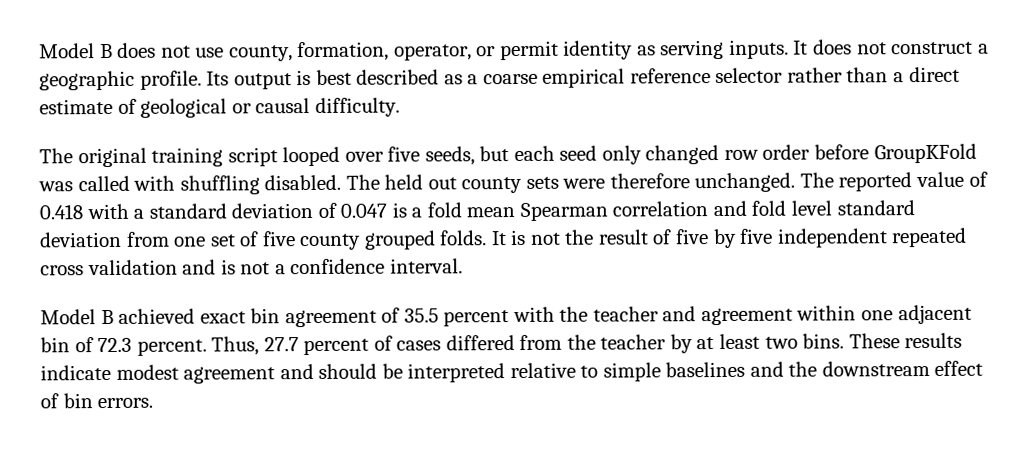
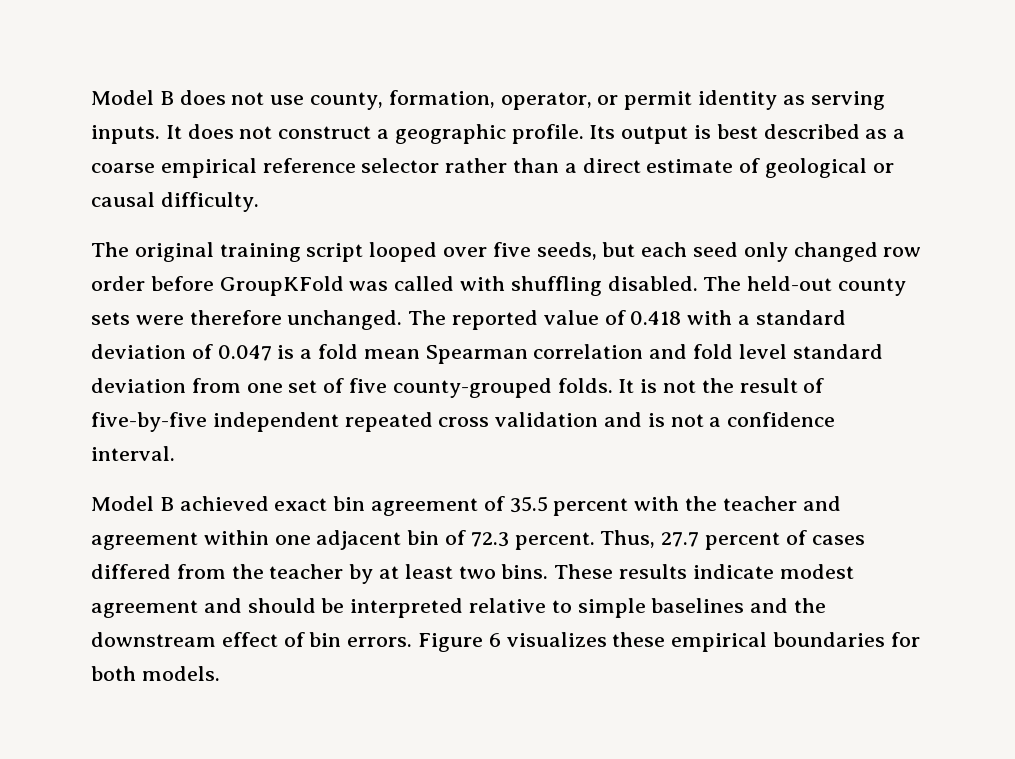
[384,174,457,190] held out -> [747,276,833,291] held-out
[300,230,436,251] county grouped -> [392,378,552,398] county-grouped
[675,228,774,249] five by five -> [91,412,207,432] five-by-five
(154, 403) none -> [418,632,920,652] [91,666,220,681] Figure 6 visualizes these empirical boundaries for both models.

